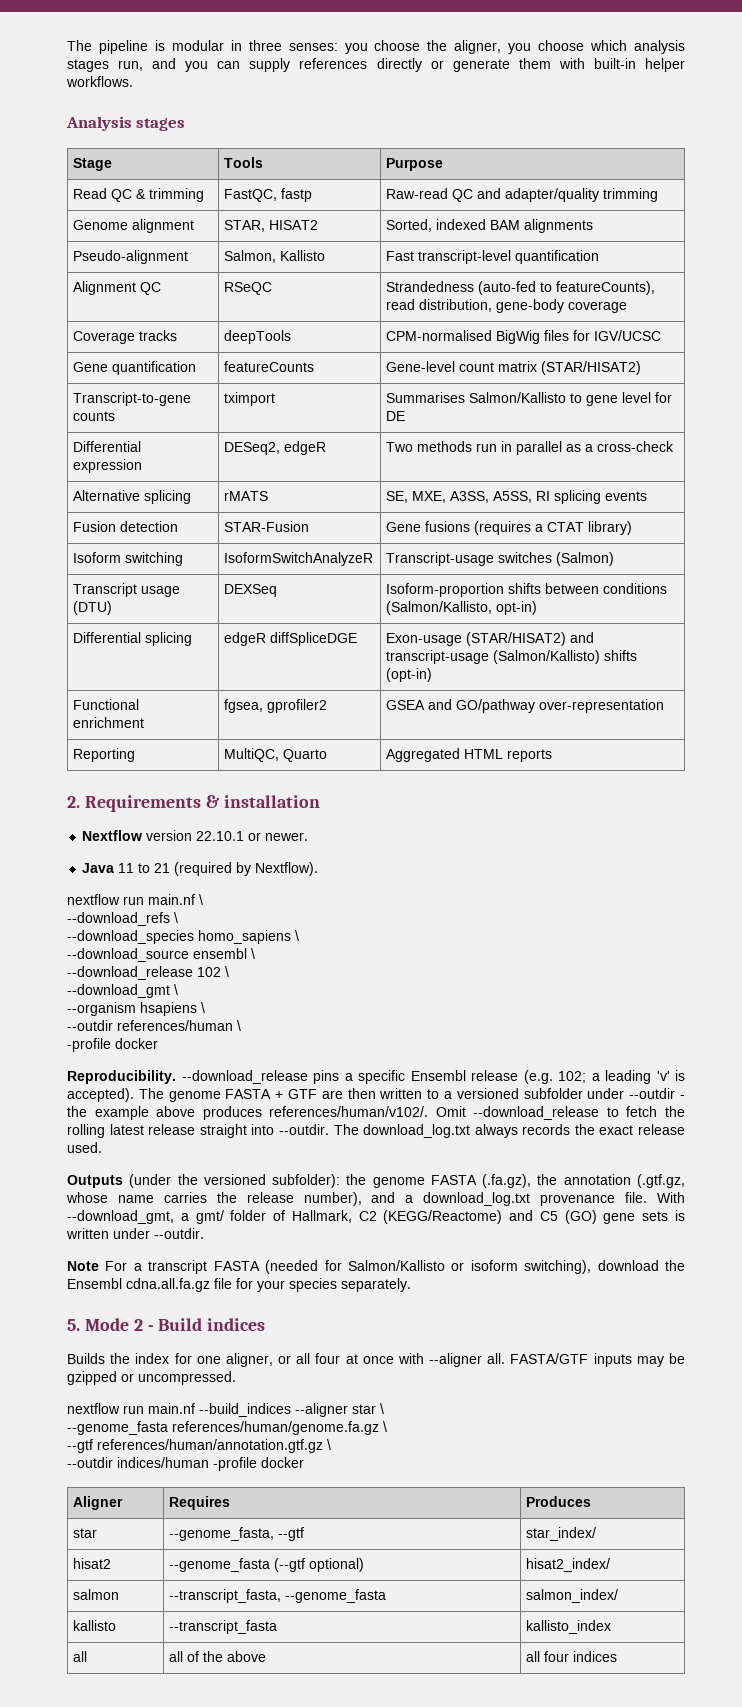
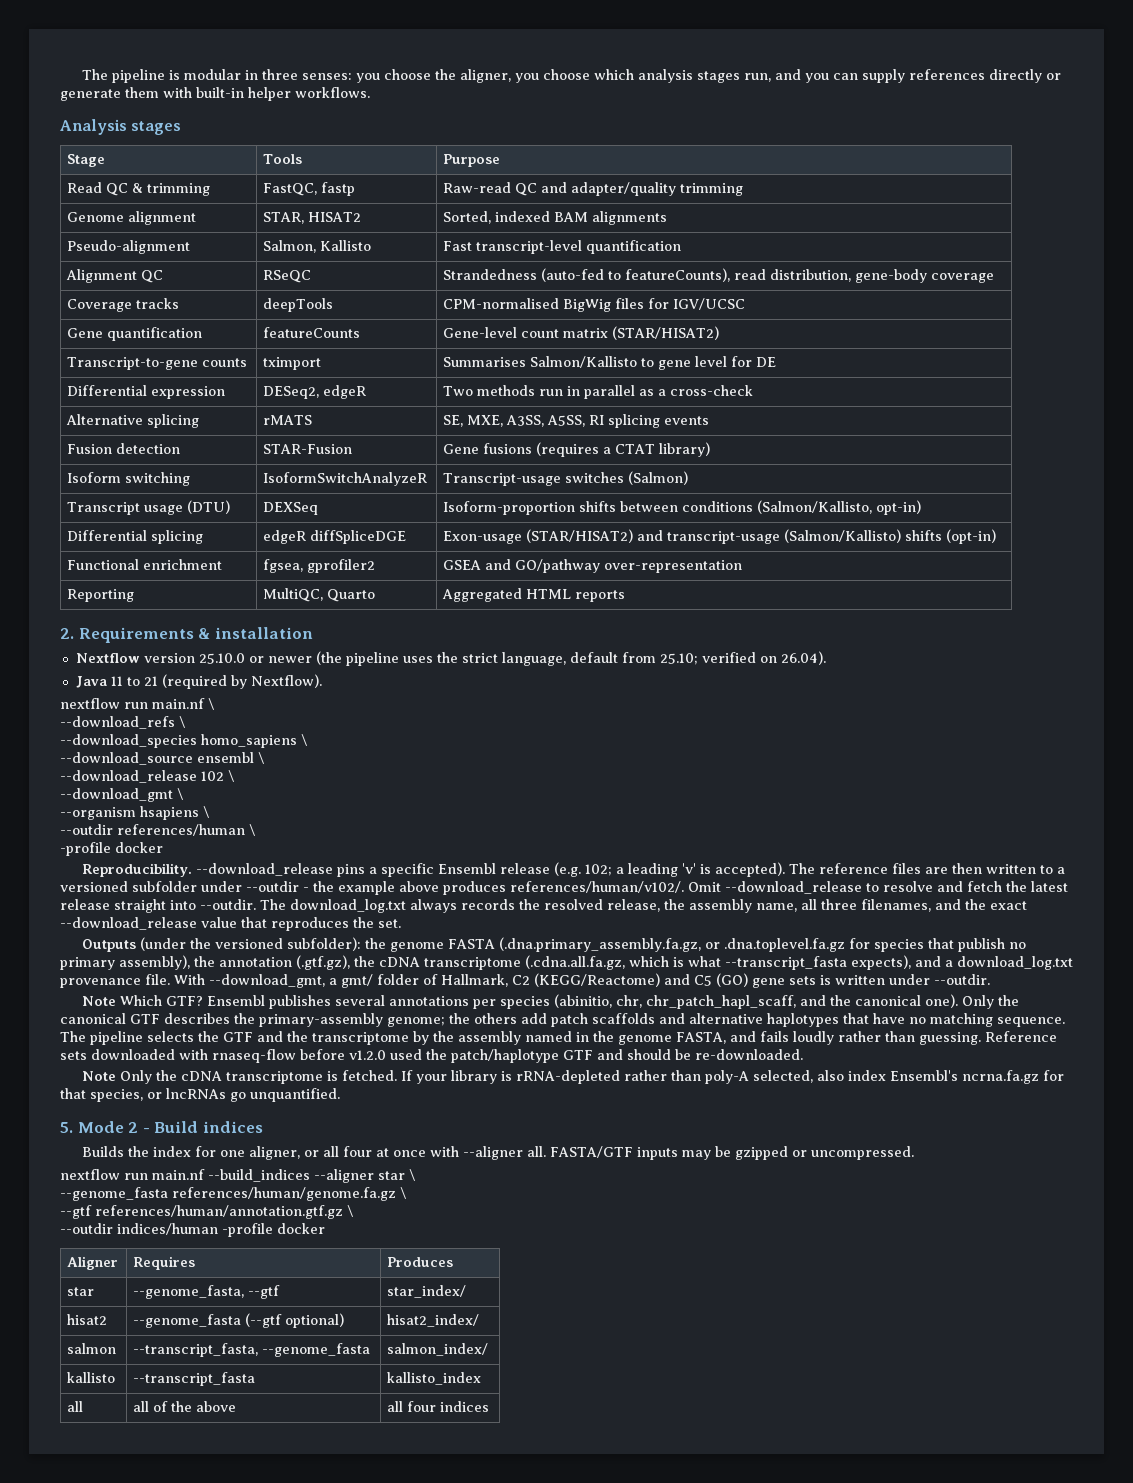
[196,831,309,841] 22.10.1 or newer. -> [198,651,826,666] 25.10.0 or newer (the pipeline uses the strict language, default from 25.10; verified on 26.04).
[168,1089,317,1102] genome FASTA + GTF -> [819,863,922,874] reference files
(619, 1112) none -> [883,881,963,892] resolve and
[67,1124,105,1138] rolling -> (1027, 886) none
[599,1124,685,1135] [67,1142,102,1153] exact release used. -> [544,899,1027,913] [60,917,401,931] resolved release, the assembly name, all three filenames, and the exact --download_release value that reproduces the set.
[482,1174,685,1188] [66,1192,362,1206] (.fa.gz), the annotation (.gtf.gz, whose name carries the release number), -> [499,937,1027,952] [60,955,911,970] (.dna.primary_assembly.fa.gz, or .dna.toplevel.fa.gz for species that publish no primary assembly), the annotation (.gtf.gz), the cDNA transcriptome (.cdna.all.fa.gz, which is what --transcript_fasta expects),
[105,1260,685,1274] [67,1278,411,1292] For a transcript FASTA (needed for Salmon/Kallisto or isoform switching), download the Ensembl cdna.all.fa.gz file for your species separately. -> [120,994,1020,1009] [60,1013,1065,1027] [60,1031,1057,1045] [60,1049,803,1063] [82,1070,1065,1084] [60,1088,340,1102] Which GTF? Ensembl publishes several annotations per species (abinitio, chr, chr_patch_hapl_scaff, and the canonical one). Only the canonical GTF describes the primary-assembly genome; the others add patch scaffolds and alternative haplotypes that have no matching sequence. The pipeline selects the GTF and the transcriptome by the assembly named in the genome FASTA, and fails loudly rather than guessing. Reference sets downloaded with rnaseq-flow before v1.2.0 used the patch/haplotype GTF and should be re-downloaded. // Note Only the cDNA transcriptome is fetched. If your library is rRNA-depleted rather than poly-A selected, also index Ensembl's ncrna.fa.gz for that species, or lncRNAs go unquantified.

